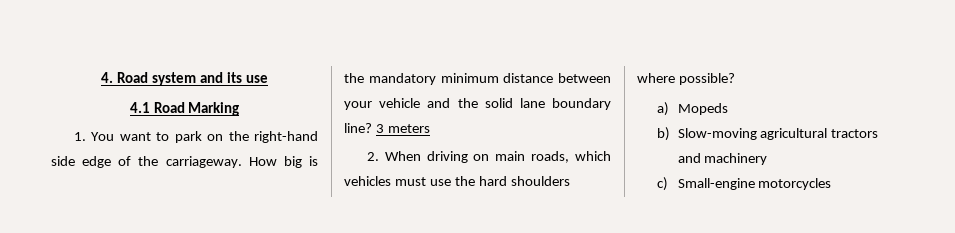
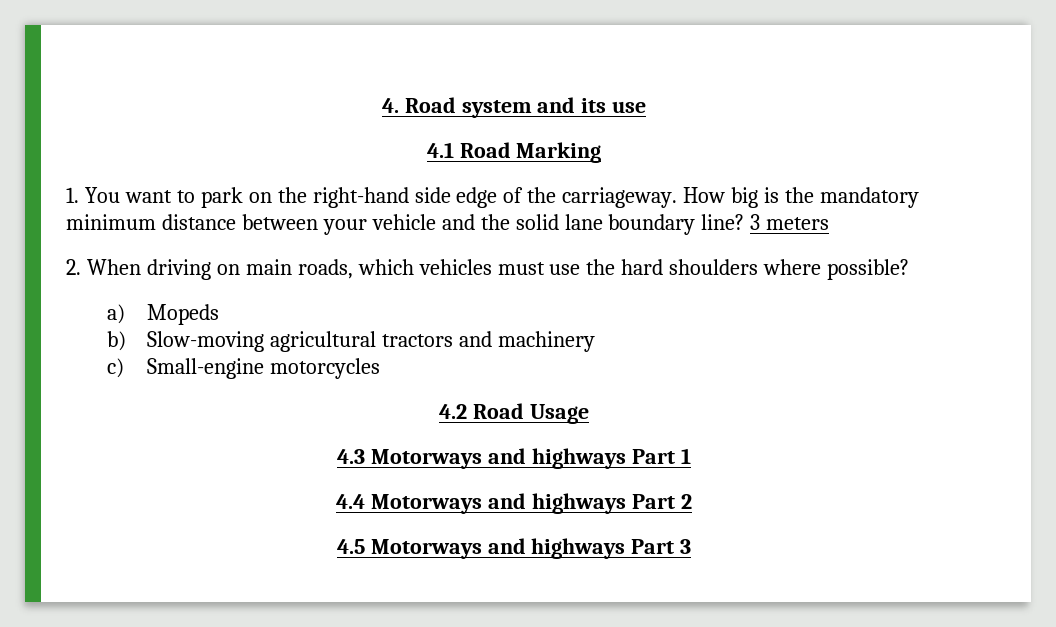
(832, 184) none -> [439,403,589,424] [337,448,691,469] [336,493,692,514] [336,538,692,559] // 4.2 Road Usage // 4.3 Motorways and highways Part 1 // 4.4 Motorways and highways Part 2 // 4.5 Motorways and highways Part 3

